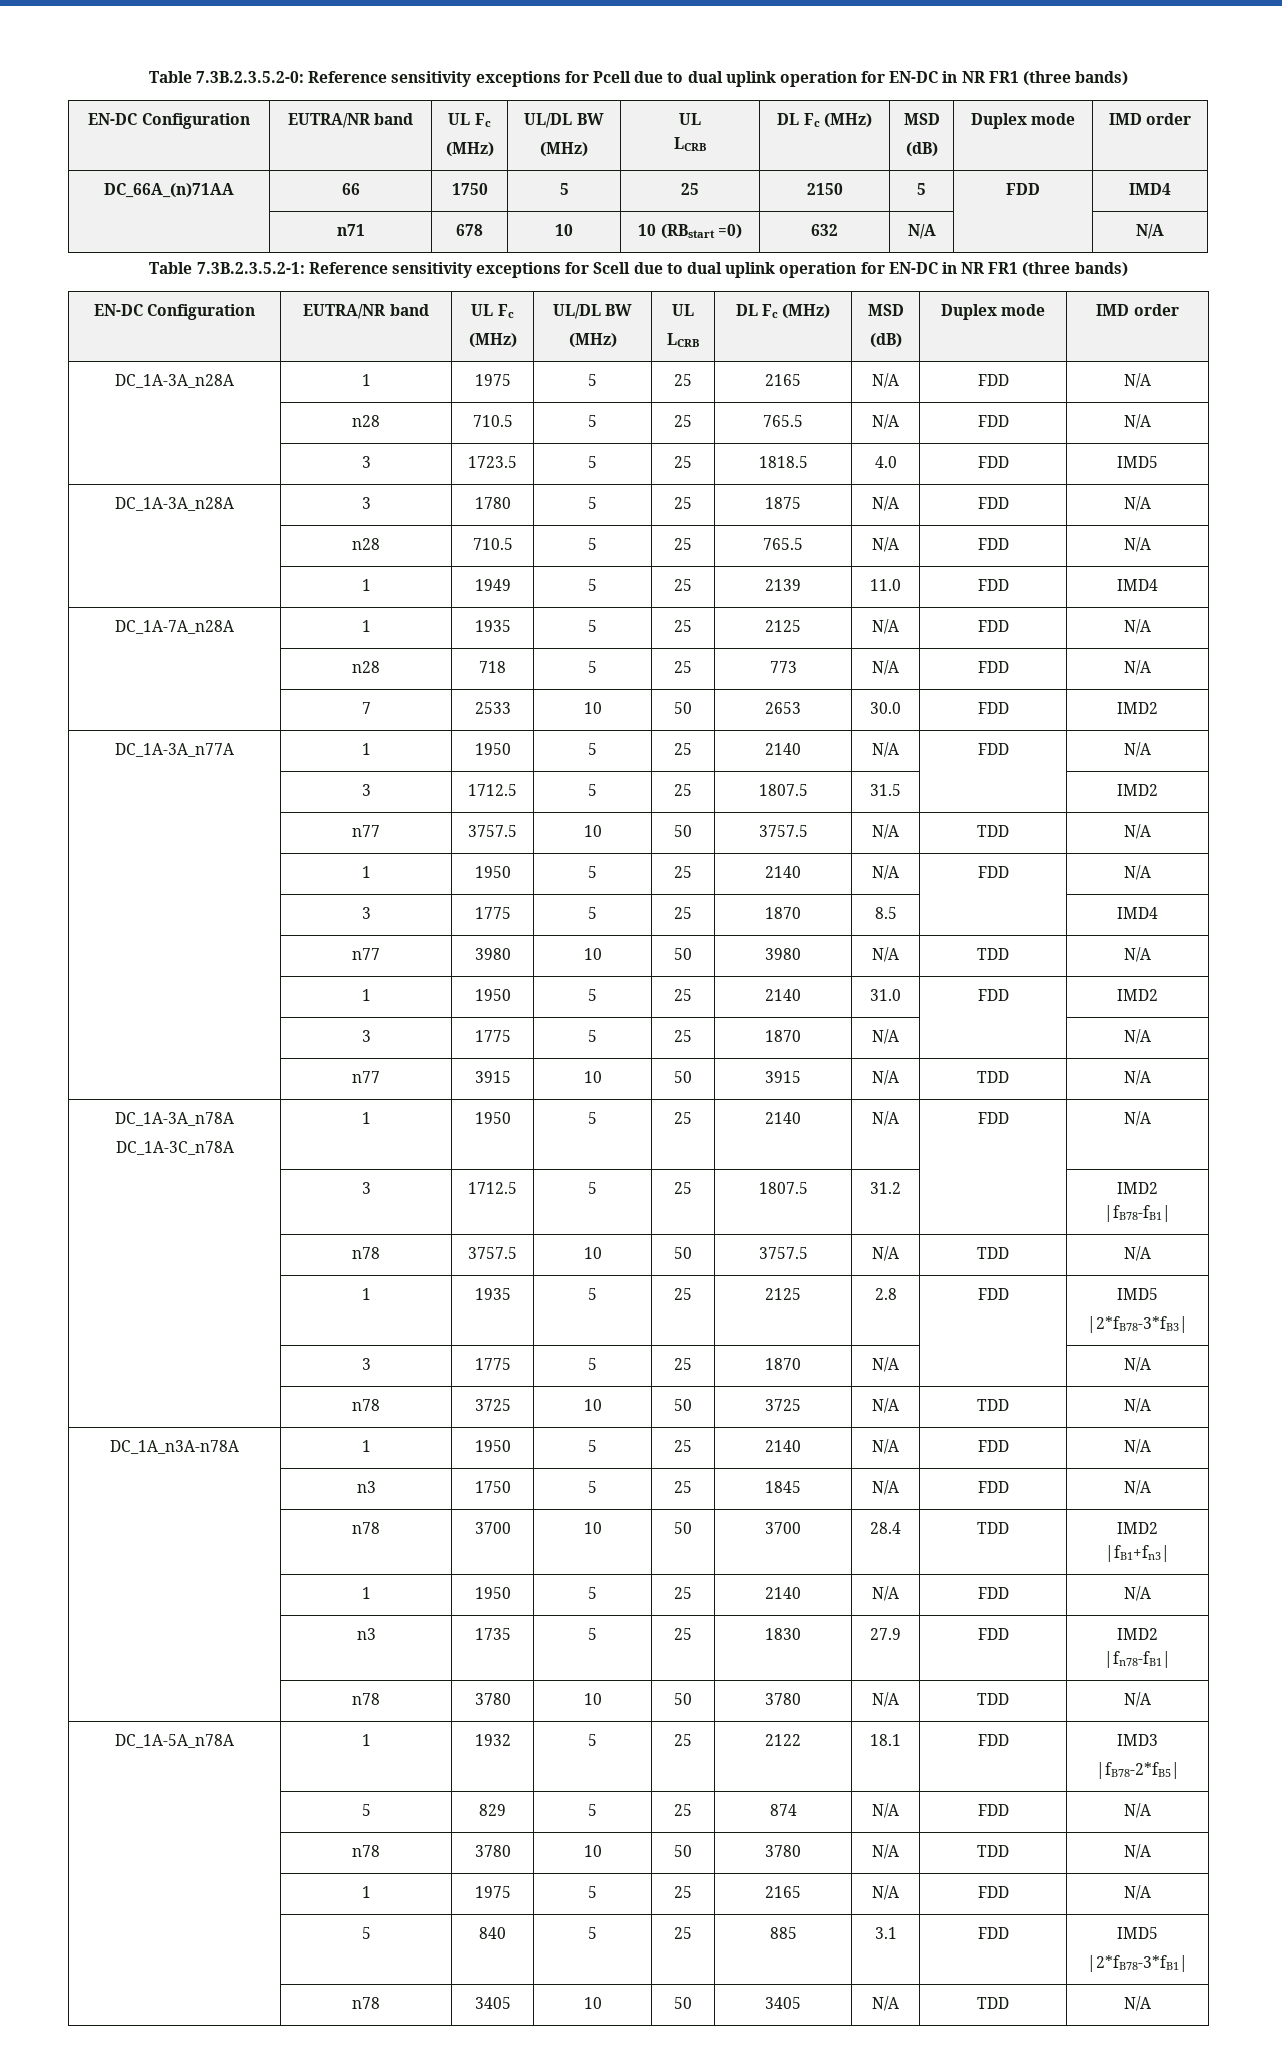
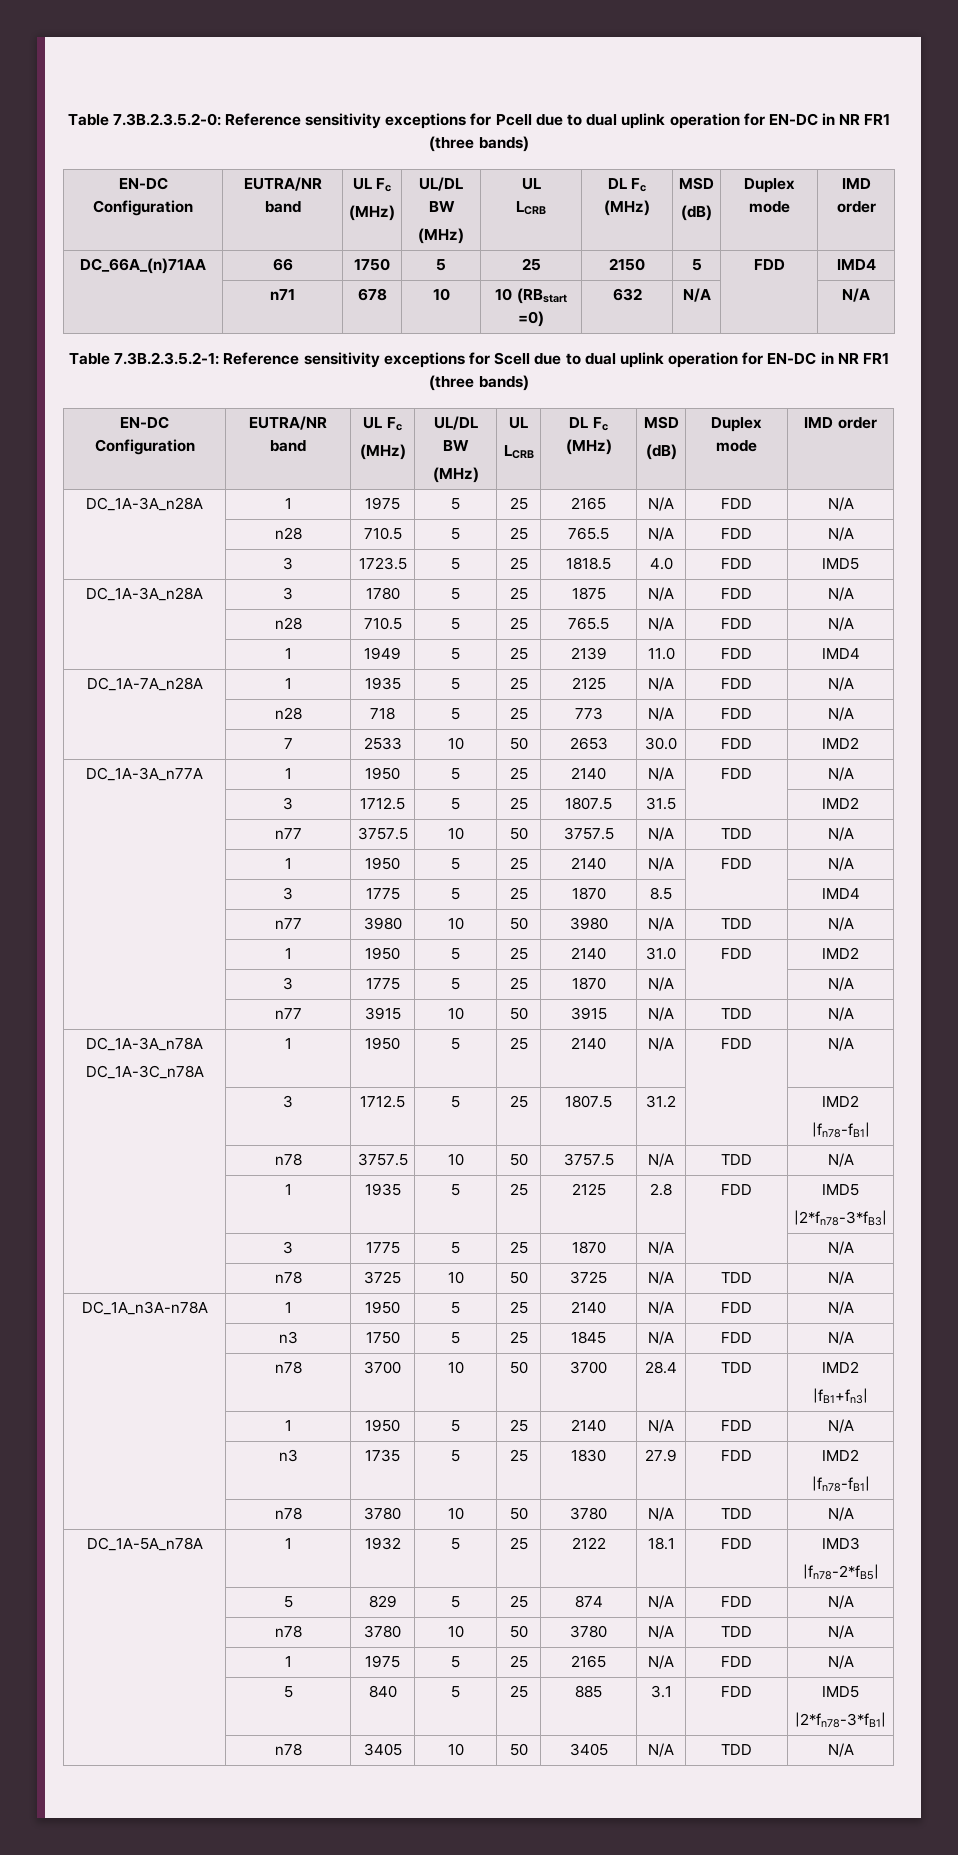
[1104,1205,1171,1222] |fB78-fB1| -> [811,1122,870,1138] |fn78-fB1|
[1087,1316,1188,1333] |2*fB78-3*fB3| -> [794,1210,887,1226] |2*fn78-3*fB3|
[1095,1762,1180,1779] |fB78-2*fB5| -> [802,1564,879,1580] |fn78-2*fB5|
[1087,1955,1188,1972] |2*fB78-3*fB1| -> [795,1712,886,1728] |2*fn78-3*fB1|

